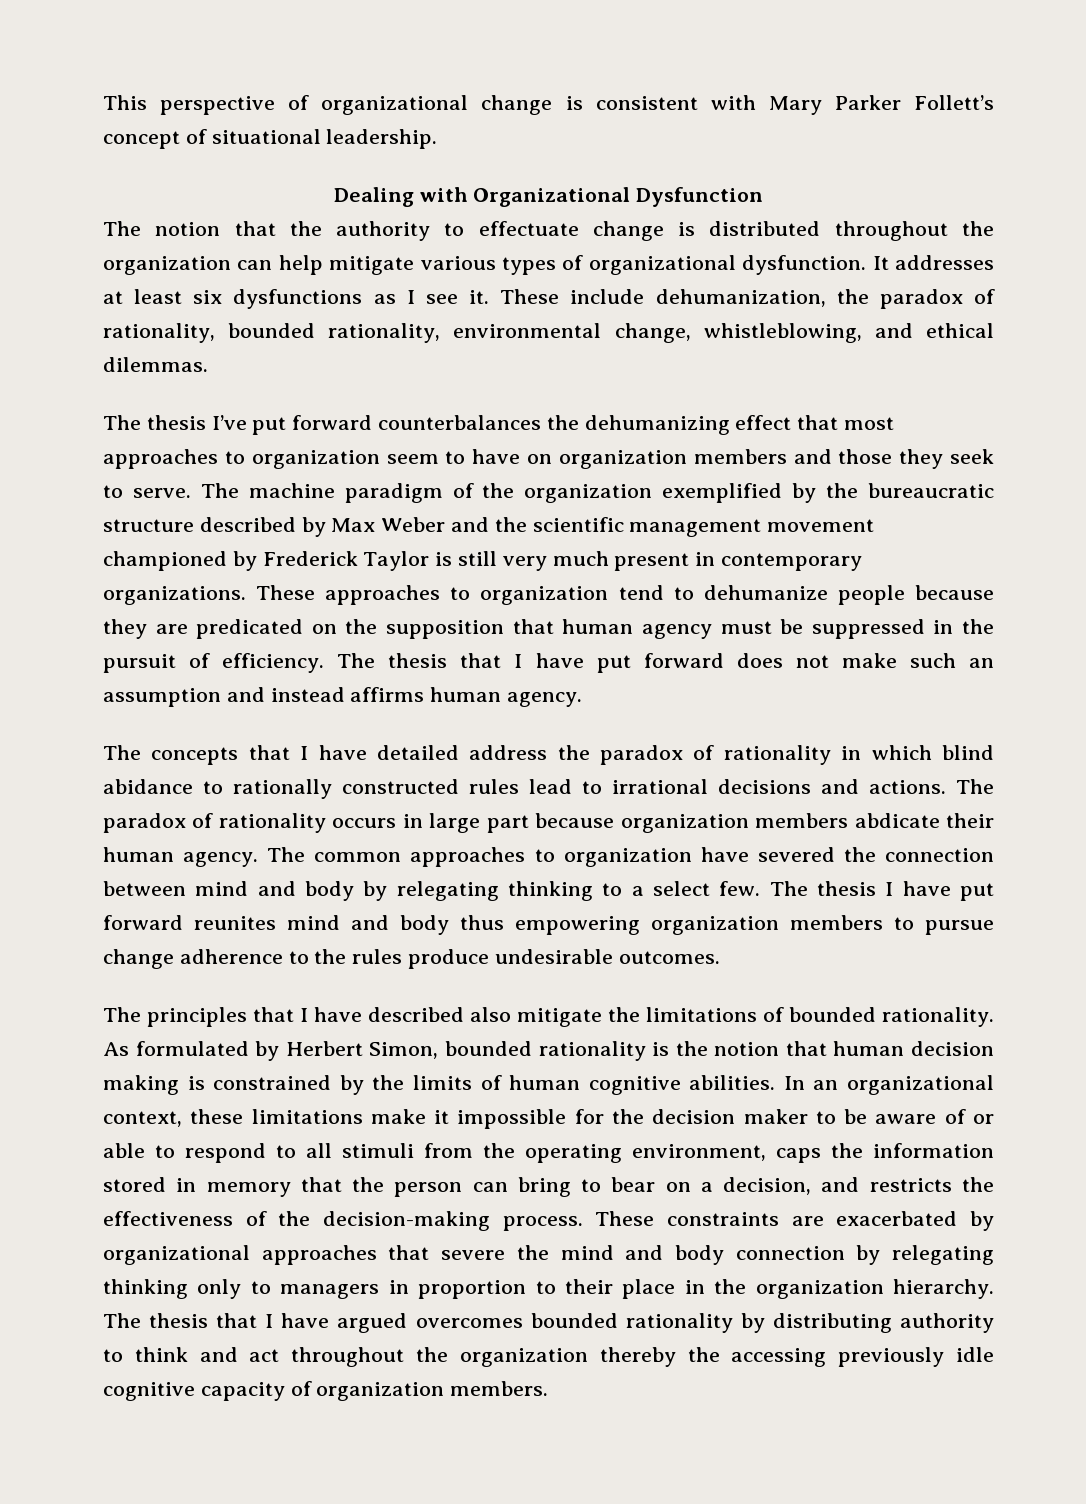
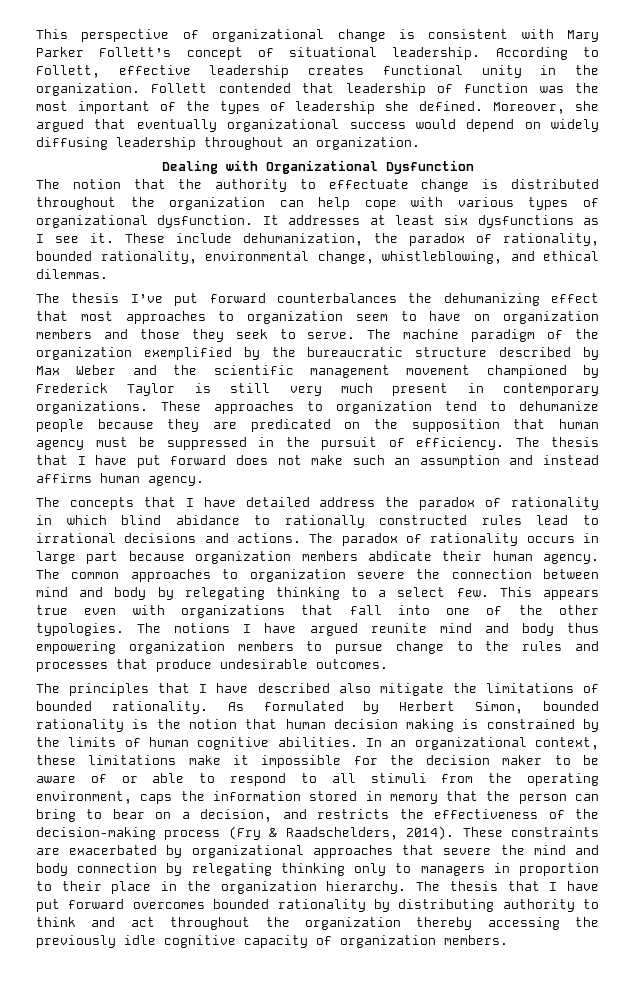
(438, 139) none -> [495,47,599,60] [36,65,599,78] [36,83,599,96] [36,101,599,114] [36,119,599,132] [36,137,420,150] According to Follett, effective leadership creates functional unity in the organization. Follett contended that leadership of function was the most important of the types of leadership she defined. Moreover, she argued that eventually organizational success would depend on widely diffusing leadership throughout an organization.
[329,256,415,275] mitigate -> [364,197,444,210] cope with
[700,847,835,862] have severed -> [356,572,405,579] severe
[769,881,995,901] [103,915,276,930] The thesis I have put forward reunites -> [499,587,599,600] [36,605,599,618] [36,623,427,636] This appears true even with organizations that fall into one of the other typologies. The notions I have argued reunite
[179,949,283,964] adherence -> (444, 647) none
(403, 956) none -> [575,641,599,651] [36,659,148,672] and processes that
[502,1216,583,1231] process. -> [164,826,455,840] process (Fry & Raadschelders, 2014).
[337,1313,408,1333] argued -> [36,899,125,912] put forward
[687,1347,827,1367] the accessing -> [487,917,599,930] accessing the

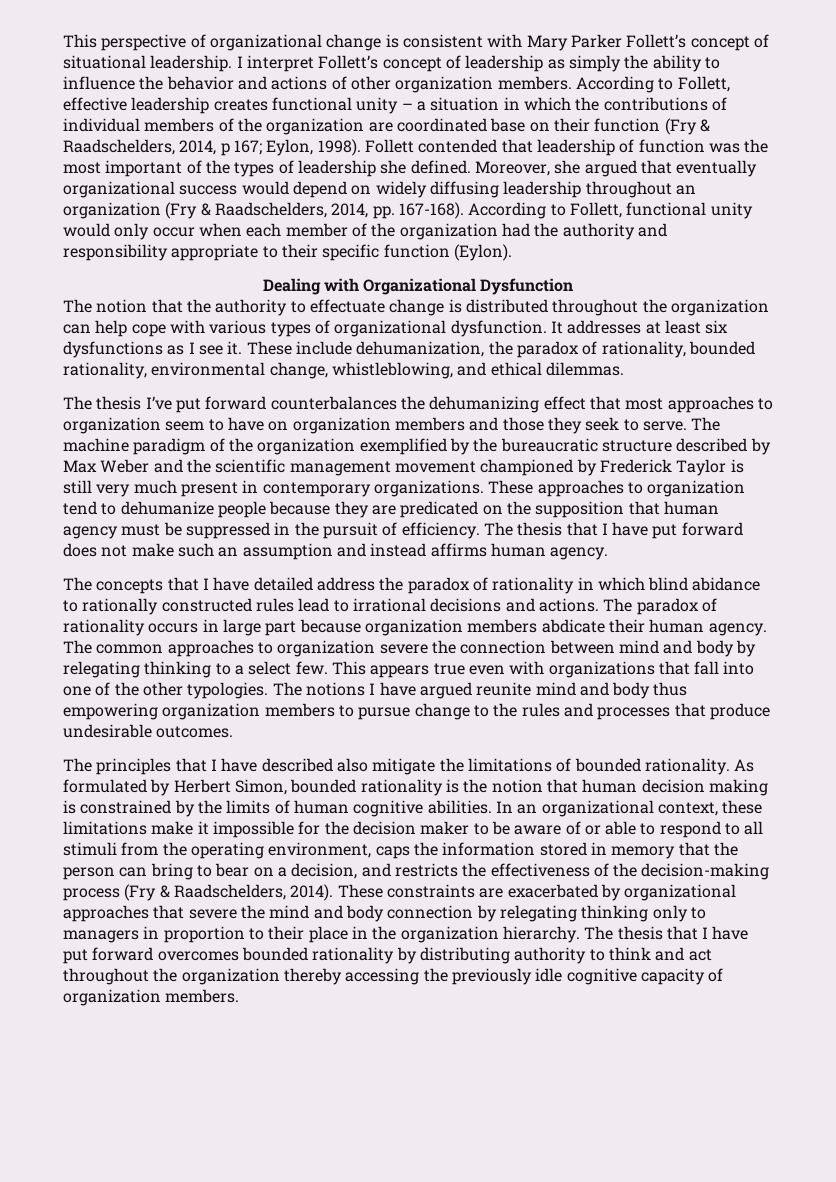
(481, 53) none -> [236,55,720,72] [63,76,572,93] I interpret Follett’s concept of leadership as simply the ability to influence the behavior and actions of other organization members.
[540,65,599,75] [36,83,140,96] in the organization. -> [401,97,727,111] [63,118,710,135] [63,139,361,156] – a situation in which the contributions of individual members of the organization are coordinated base on their function (Fry & Raadschelders, 2014, p 167; Eylon, 1998).
[316,137,420,150] organization. -> [63,202,753,219] [63,223,667,240] [63,244,512,261] organization (Fry & Raadschelders, 2014, pp. 167-168). According to Follett, functional unity would only occur when each member of the organization had the authority and responsibility appropriate to their specific function (Eylon).

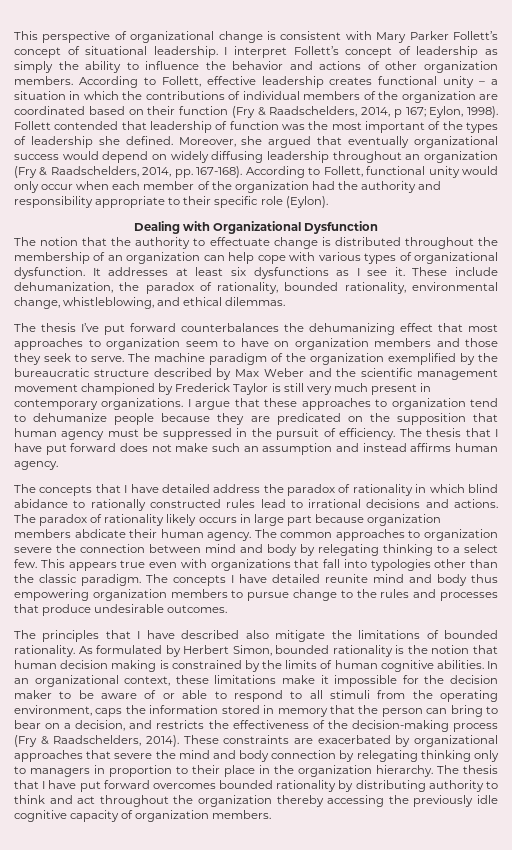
[490,118,526,132] base -> [88,106,125,115] based
[383,244,450,258] function -> [260,196,283,205] role
(667, 306) none -> [14,252,123,264] membership of an
[488,480,534,494] These -> [187,398,298,410] I argue that these
(145, 627) none -> [166,514,197,526] likely
[63,682,472,699] one of the other typologies. The notions I have argued -> [370,559,498,571] [14,574,320,586] typologies other than the classic paradigm. The concepts I have detailed

